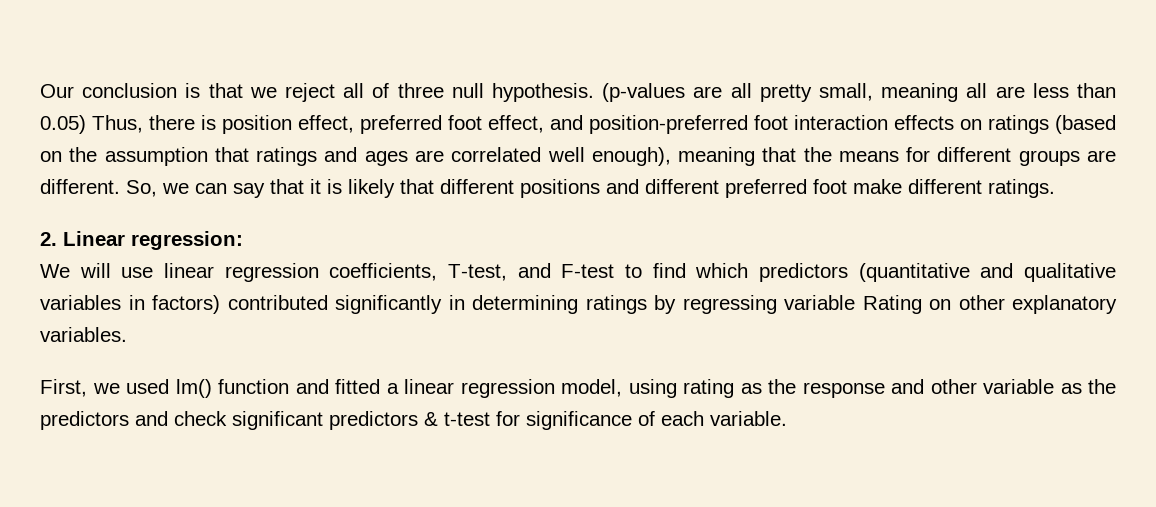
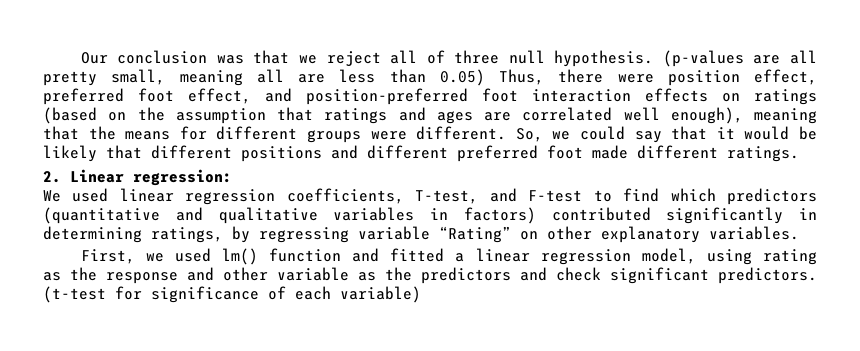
[185,83,201,98] is -> [216,55,244,64] was
[201,115,216,130] is -> [617,74,654,83] were
[1087,150,1117,162] are -> [370,131,407,140] were
[195,183,227,194] can -> [580,126,626,140] could
[327,179,342,194] is -> [744,126,818,140] would be
[853,179,902,194] make -> [592,145,628,159] made
[79,263,154,278] will use -> [72,188,109,202] used
[585,295,647,314] ratings -> [151,227,223,243] ratings,
[862,295,922,314] Rating -> [439,226,511,243] “Rating”
[329,411,490,430] predictors & t-test -> [718,267,817,284] [43,286,106,303] predictors. (t-test
[710,411,787,426] variable. -> [340,286,421,303] variable)

